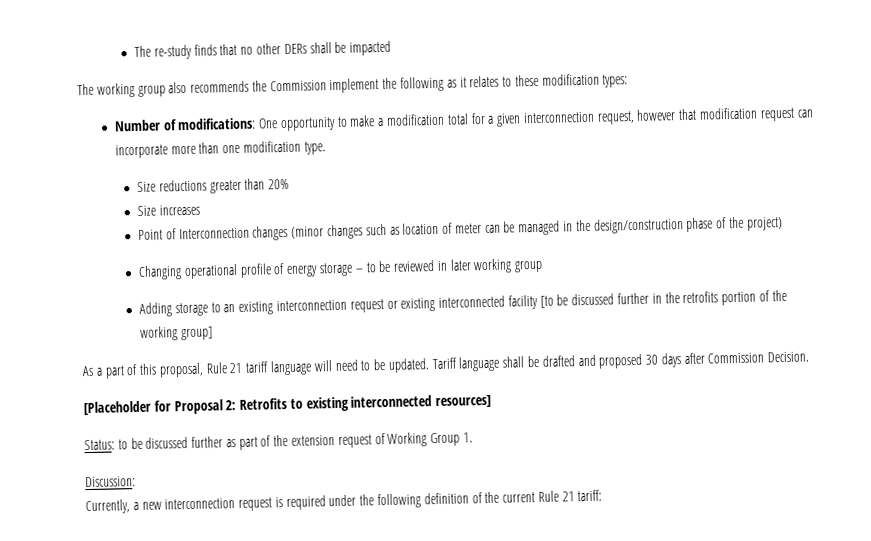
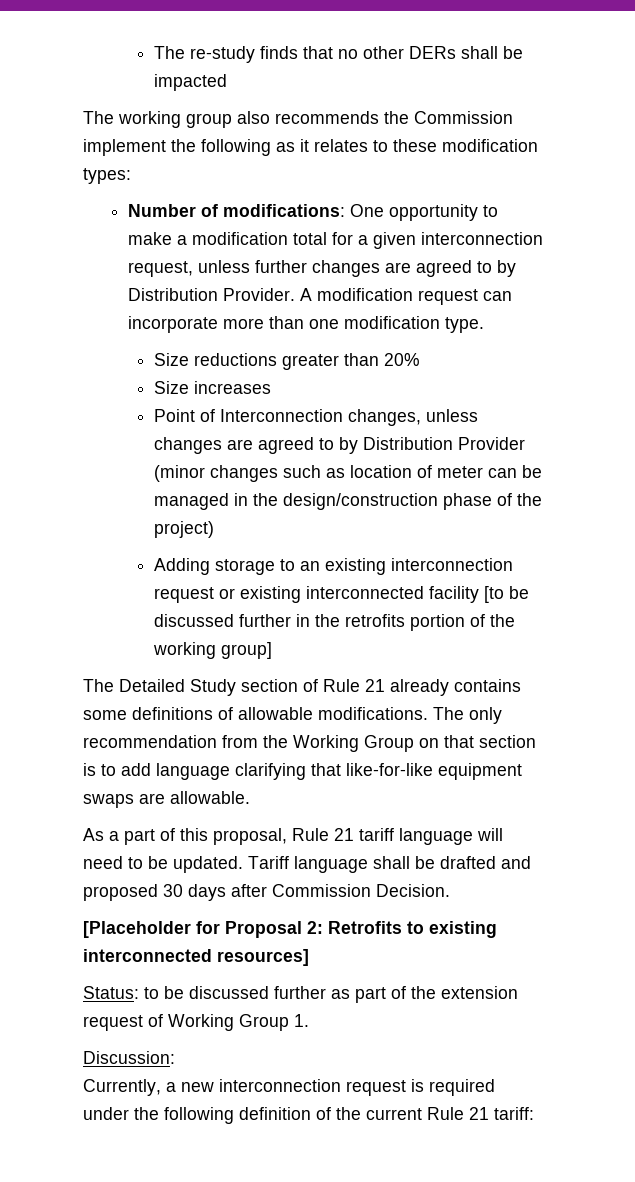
[636,108,698,121] however that -> [197,260,516,277] [127,288,312,301] unless further changes are agreed to by Distribution Provider. A
[252,225,289,241] changes -> [347,409,478,426] [153,437,525,454] changes, unless changes are agreed to by Distribution Provider
[138,258,544,280] // Changing operational profile of energy storage – to be reviewed in later working group -> (214, 529) none
(213, 333) none -> [83,679,521,696] [83,707,502,724] [83,735,536,752] [83,763,522,780] [83,791,250,808] // The Detailed Study section of Rule 21 already contains some definitions of allowable modifications. The only recommendation from the Working Group on that section is to add language clarifying that like-for-like equipment swaps are allowable.

